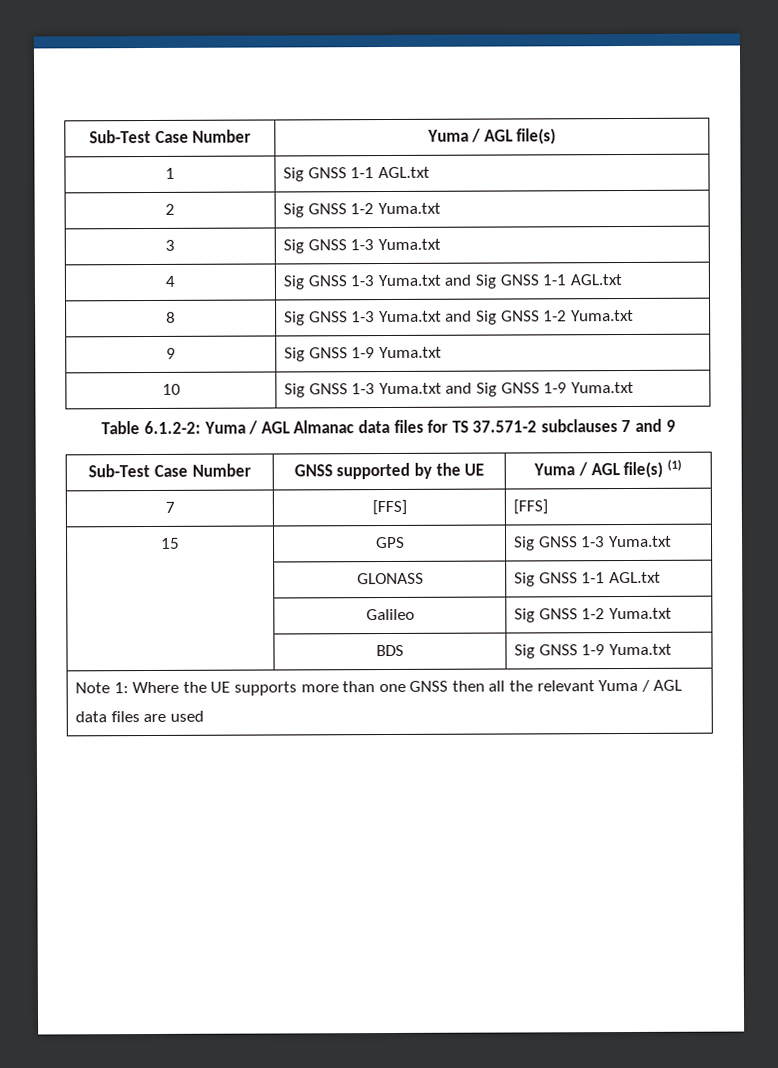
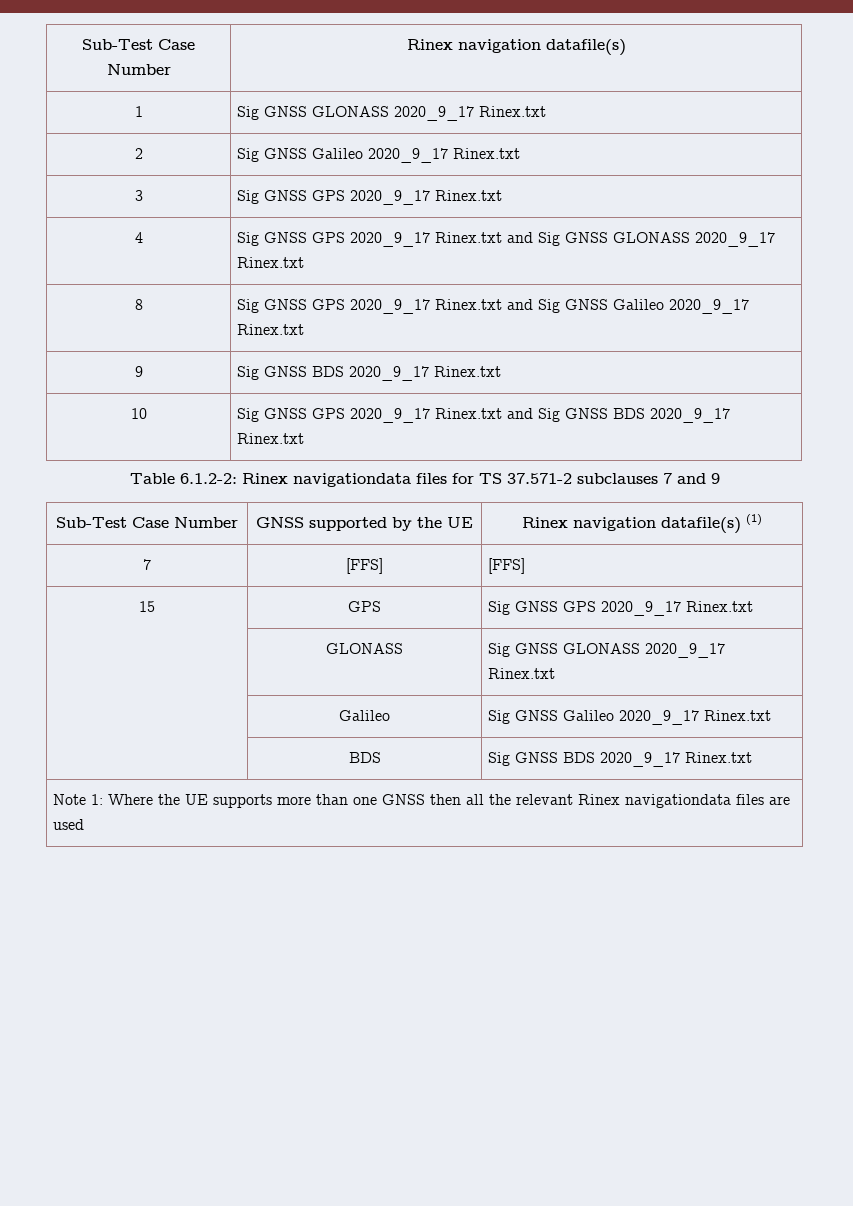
[88,129,252,144] [426,128,557,145] Sub-Test Case Number | Yuma / AGL file(s) -> [82,39,195,50] [106,64,171,75] [406,39,626,56] Sub-Test Case Number | Rinex navigation datafile(s)
[350,166,430,179] 1-1 AGL.txt -> [311,106,546,121] GLONASS 2020_9_17 Rinex.txt
[350,202,441,215] 1-2 Yuma.txt -> [311,148,520,163] Galileo 2020_9_17 Rinex.txt
[350,238,441,251] 1-3 Yuma.txt -> [311,190,502,205] GPS 2020_9_17 Rinex.txt
[350,274,622,289] [166,311,176,323] [283,309,634,326] 1-3 Yuma.txt and Sig GNSS 1-1 AGL.txt // 8 | Sig GNSS 1-3 Yuma.txt and Sig GNSS 1-2 Yuma.txt -> [311,232,775,247] [236,257,304,268] [134,299,143,310] [236,299,749,314] [236,324,304,335] GPS 2020_9_17 Rinex.txt and Sig GNSS GLONASS 2020_9_17 Rinex.txt // 8 | Sig GNSS GPS 2020_9_17 Rinex.txt and Sig GNSS Galileo 2020_9_17 Rinex.txt
[351,346,442,359] 1-9 Yuma.txt -> [311,366,501,381] BDS 2020_9_17 Rinex.txt
[351,381,634,397] [101,419,390,435] 1-3 Yuma.txt and Sig GNSS 1-9 Yuma.txt // Table 6.1.2-2: Yuma / AGL Almanac data -> [311,408,730,423] [236,433,304,444] [129,473,411,487] GPS 2020_9_17 Rinex.txt and Sig GNSS BDS 2020_9_17 Rinex.txt // Table 6.1.2-2: Rinex navigationdata
[533,461,664,479] Yuma / AGL file(s) -> [522,517,741,534] Rinex navigation datafile(s)
[581,535,672,548] 1-3 Yuma.txt -> [562,601,753,616] GPS 2020_9_17 Rinex.txt
[581,571,661,584] 1-1 AGL.txt -> [562,643,725,658] [487,668,555,679] GLONASS 2020_9_17 Rinex.txt
[581,607,672,620] 1-2 Yuma.txt -> [562,710,771,725] Galileo 2020_9_17 Rinex.txt
[581,643,672,656] 1-9 Yuma.txt -> [562,752,752,767] BDS 2020_9_17 Rinex.txt
[598,679,683,692] [74,711,107,723] Yuma / AGL data -> [577,794,731,808] Rinex navigationdata

